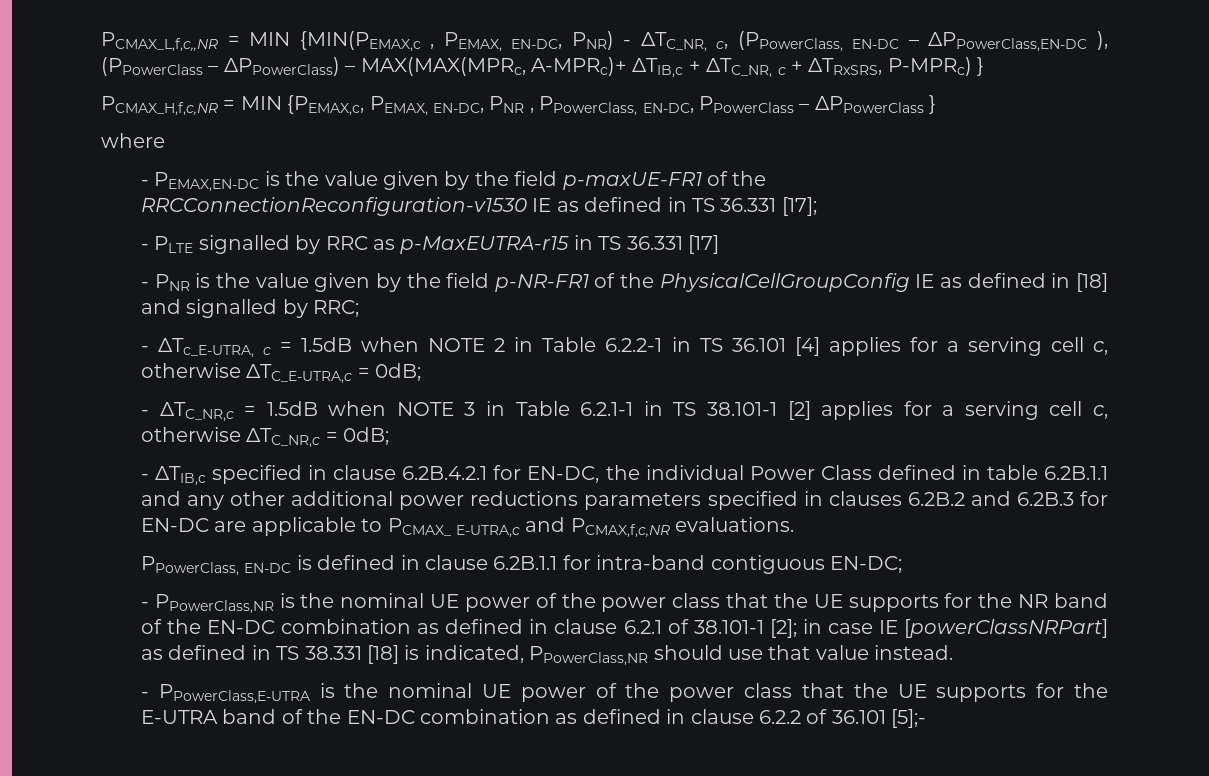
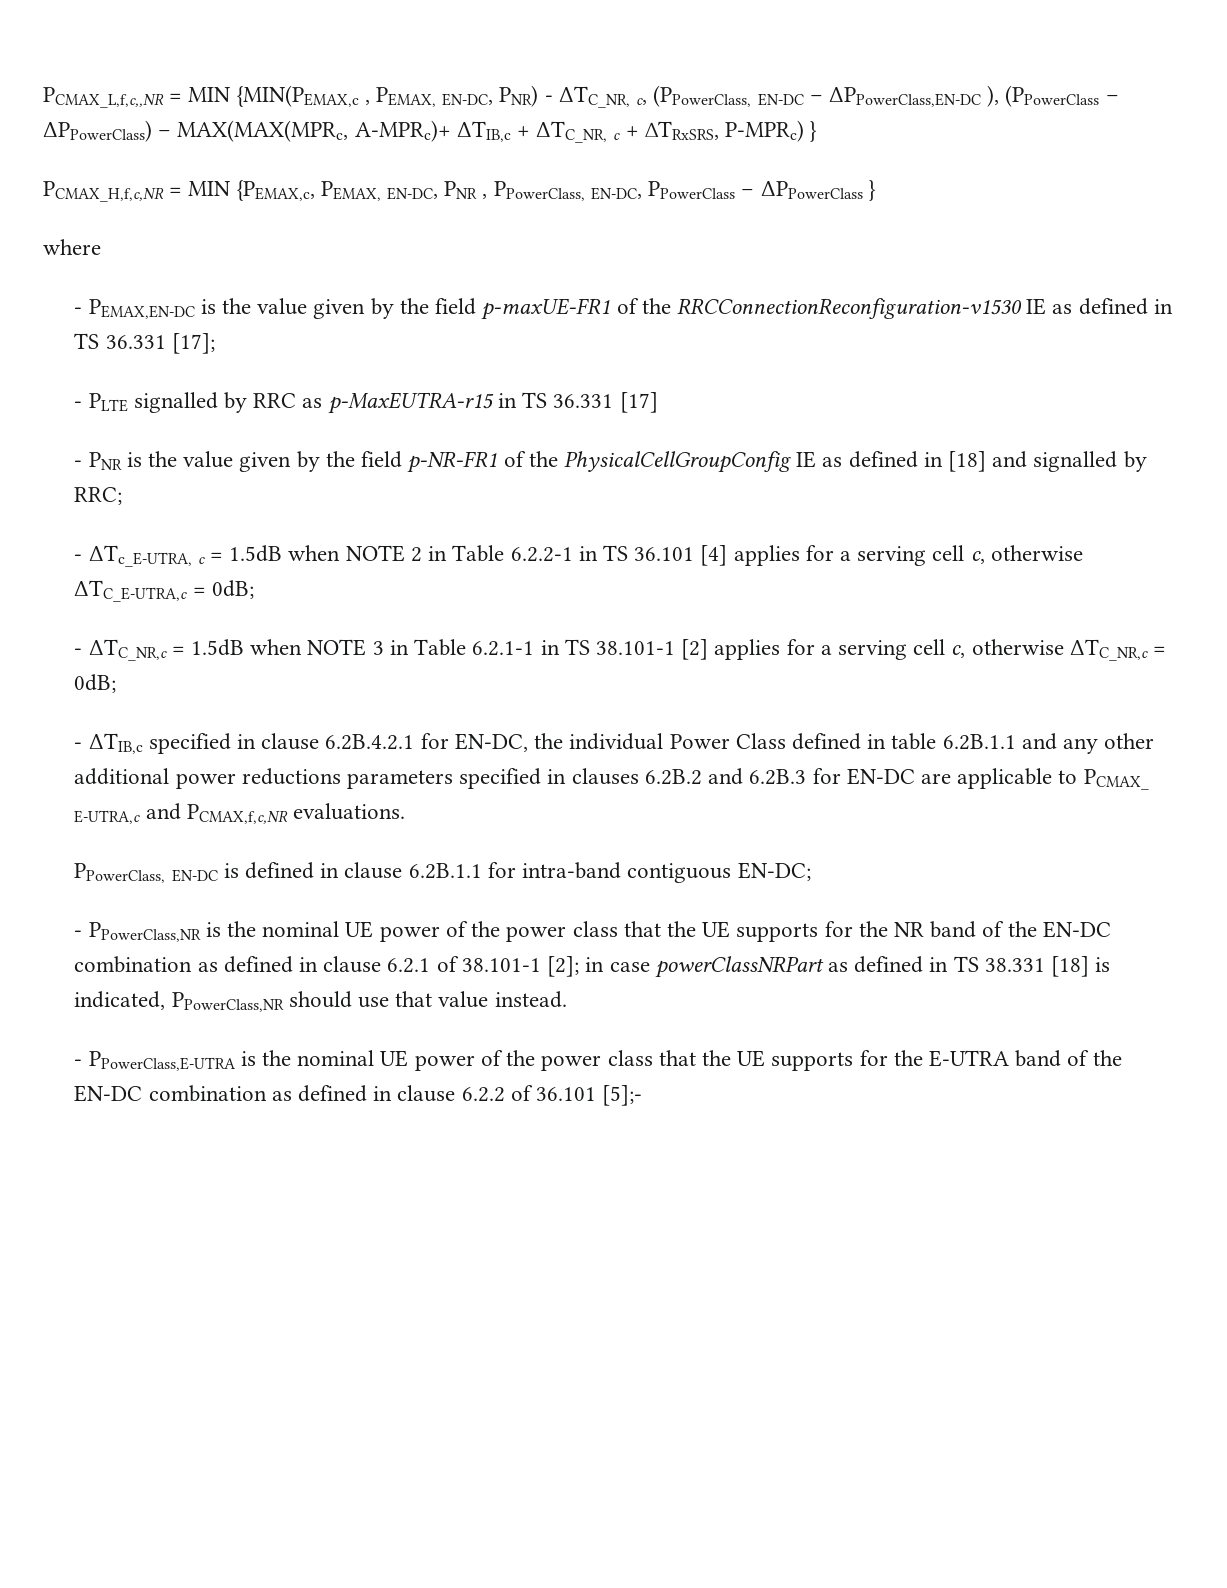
[878,619,1108,638] IE [powerClassNRPart] -> [654,956,824,978] powerClassNRPart

